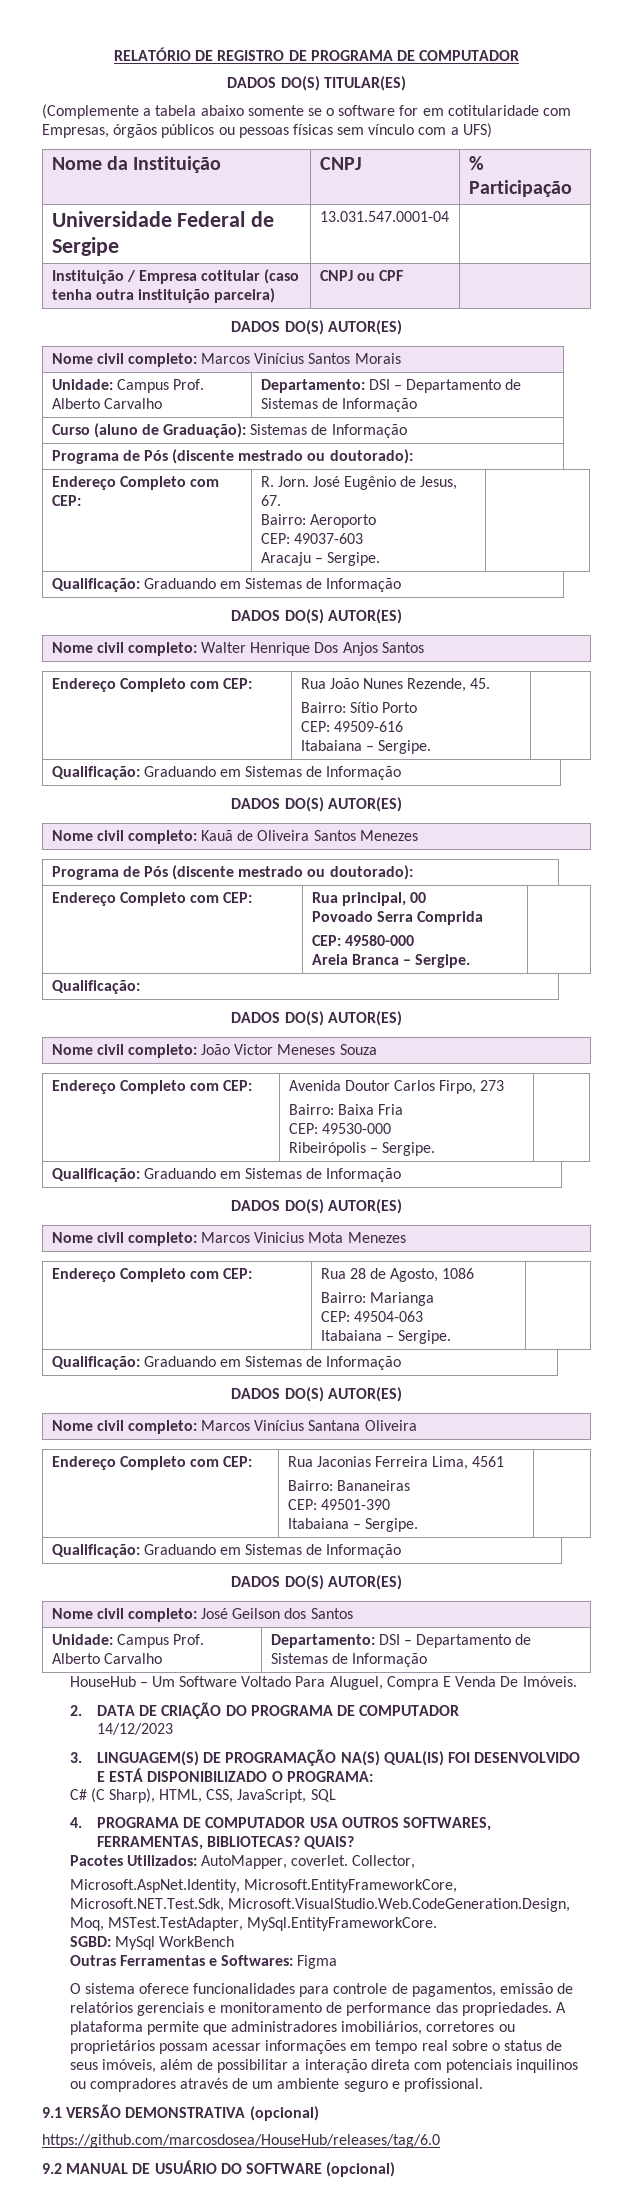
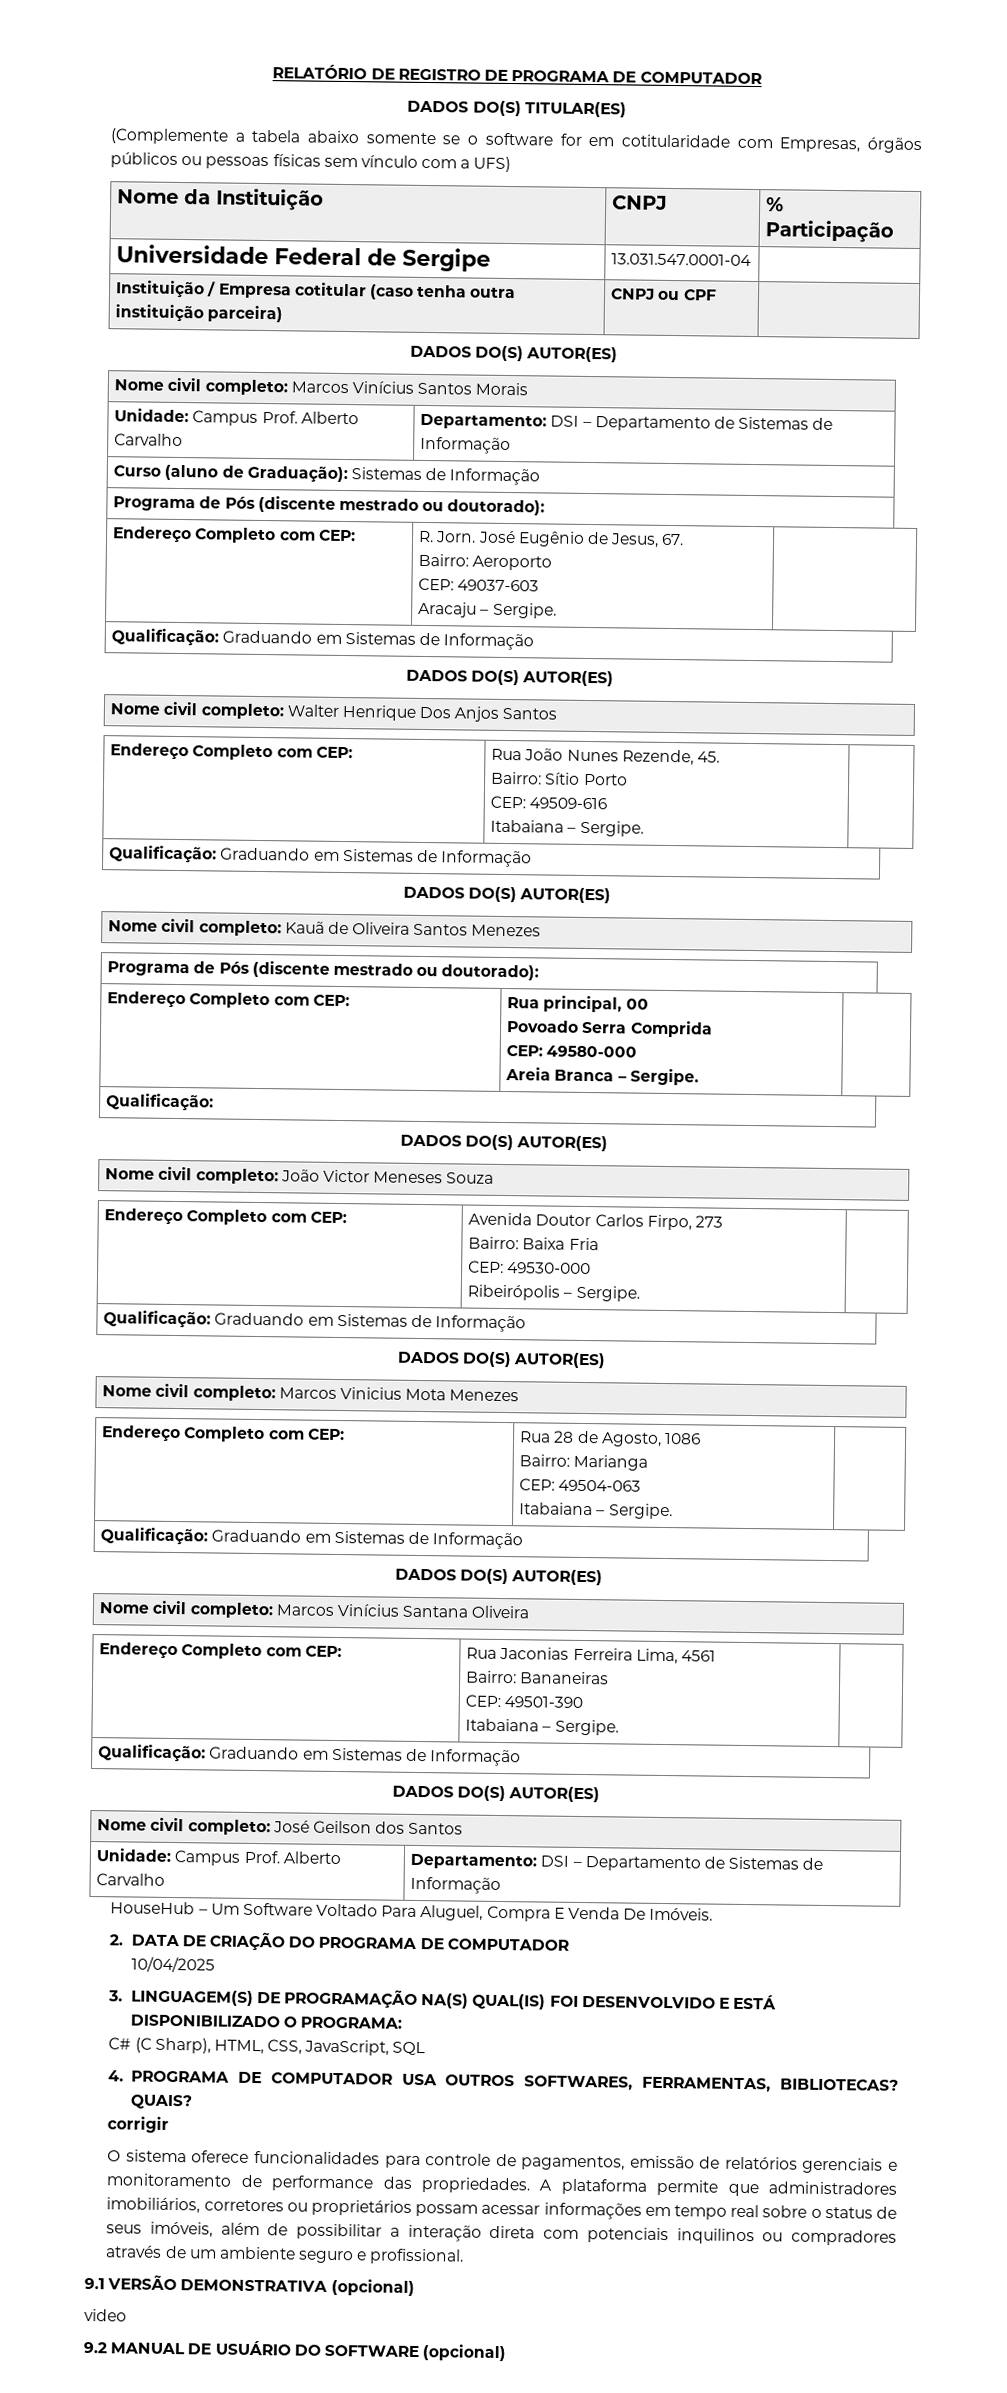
[97,1723,174,1735] 14/12/2023 -> [130,1956,215,1973] 10/04/2025
[69,1855,416,1869] [69,1879,457,1893] [69,1898,570,1912] [69,1917,437,1931] [69,1936,234,1950] [69,1955,338,1969] Pacotes Utilizados: AutoMapper, coverlet. Collector, // Microsoft.AspNet.Identity, Microsoft.EntityFrameworkCore, Microsoft.NET.Test.Sdk, Microsoft.VisualStudio.Web.CodeGeneration.Design, Moq, MSTest.TestAdapter, MySql.EntityFrameworkCore. // SGBD: MySql WorkBench // Outras Ferramentas e Softwares: Figma -> [107,2116,170,2133] corrigir
[42,2134,440,2148] https://github.com/marcosdosea/HouseHub/releases/tag/6.0 -> [84,2308,127,2322] video

